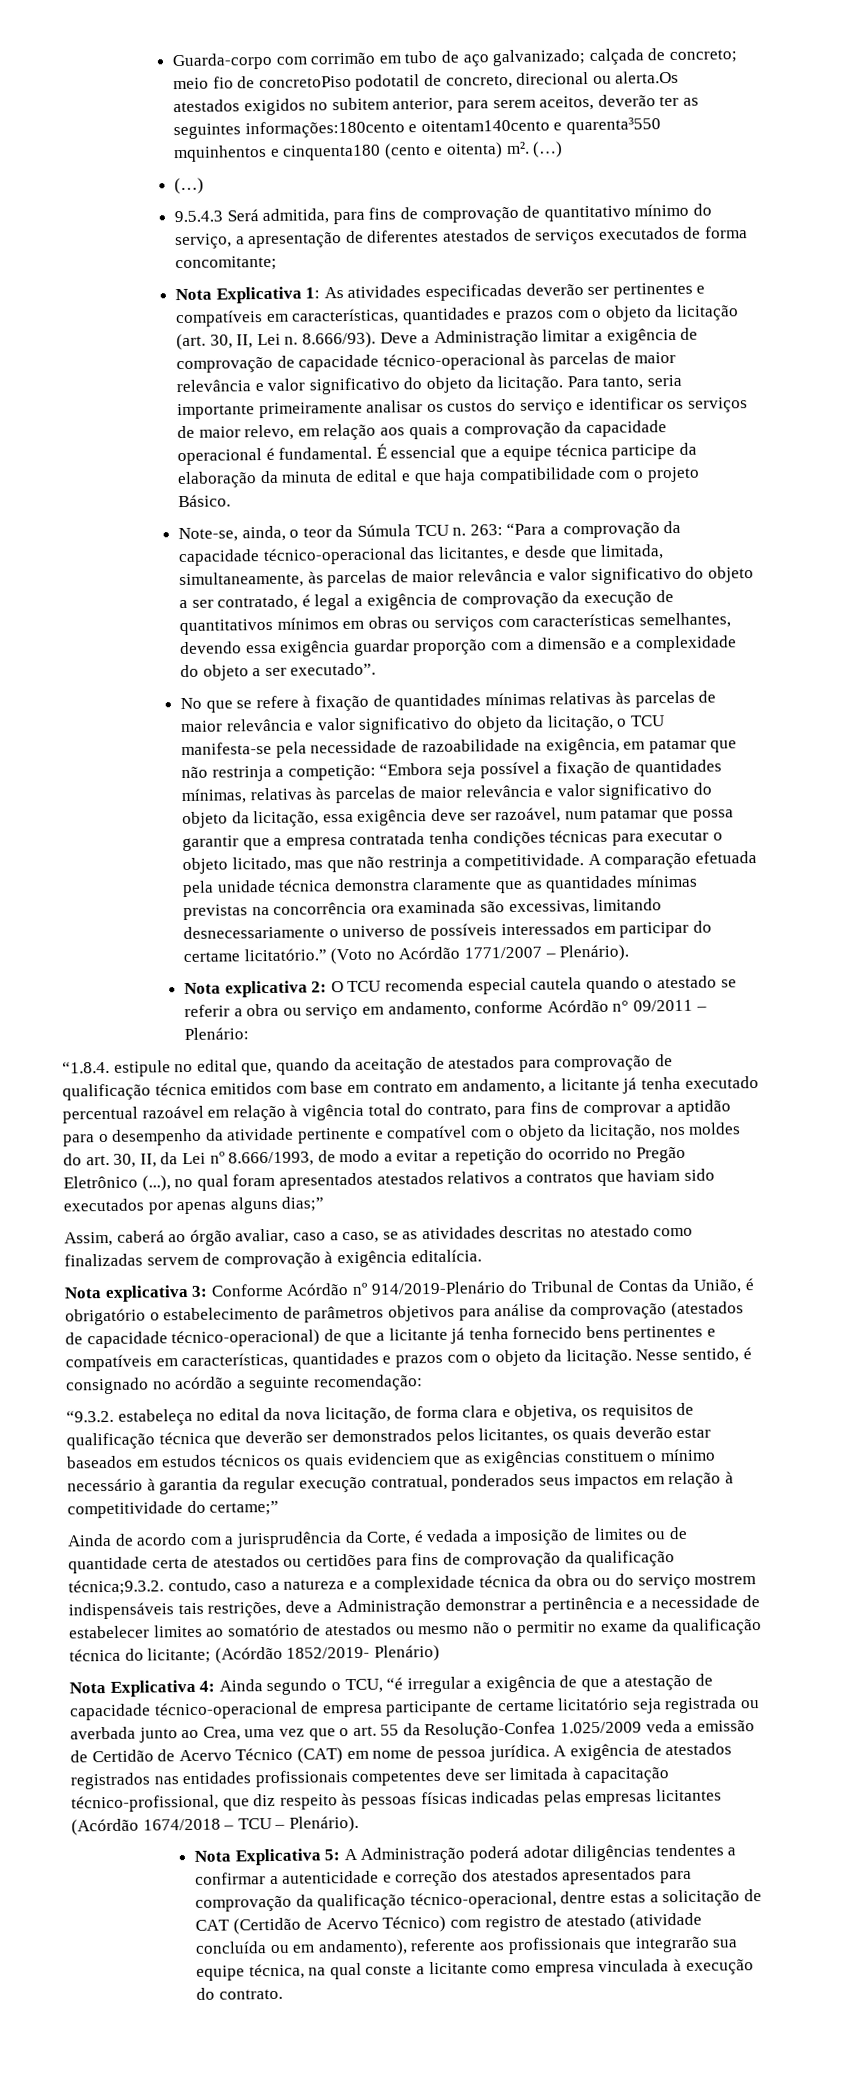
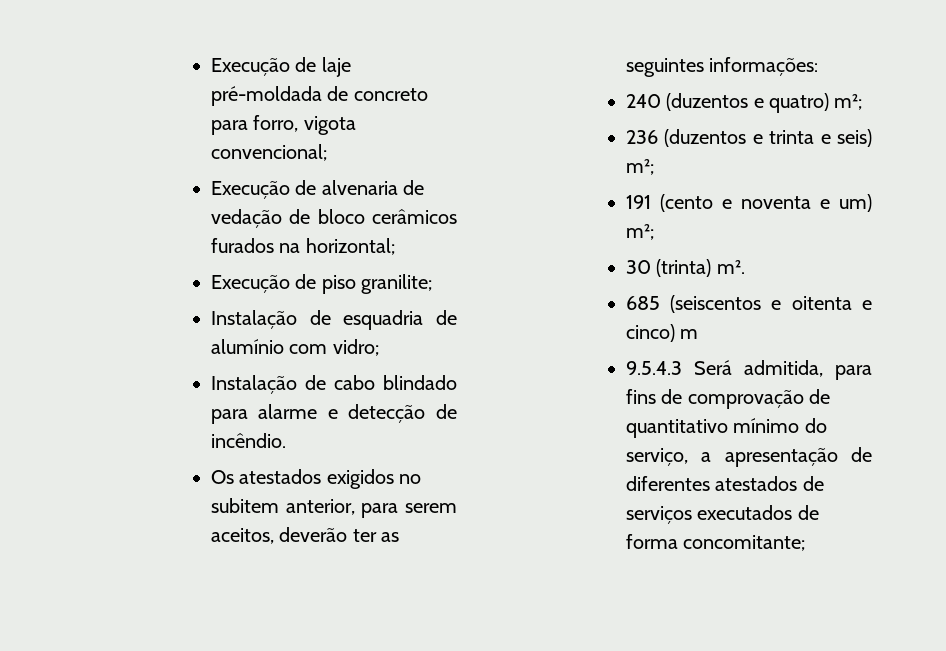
[172,48,737,71] [173,70,680,91] Guarda-corpo com corrimão em tubo de aço galvanizado; calçada de concreto; meio fio de concretoPiso podotatil de concreto, direcional ou alerta.Os -> [210,57,351,77] [210,86,428,106] [210,115,356,135] [210,144,327,161] [210,180,425,199] [210,209,457,228] [210,238,395,255] [210,274,433,294] [210,310,457,330] [210,339,379,356] [210,375,458,394] [210,404,457,424] [210,433,286,448] [210,470,234,484] Execução de laje pré-moldada de concreto para forro, vigota convencional; // Execução de alvenaria de vedação de bloco cerâmicos furados na horizontal; // Execução de piso granilite; // Instalação de esquadria de alumínio com vidro; // Instalação de cabo blindado para alarme e detecção de incêndio. // Os
[244,117,661,139] [173,141,564,163] [174,177,205,195] informações:180cento e oitentam140cento e quarenta³550 mquinhentos e cinquenta180 (cento e oitenta) m². (…) // (…) -> [709,57,819,76] [625,93,863,113] [625,129,872,147] [625,159,654,175] [625,194,872,212] [625,224,654,240] [625,259,745,277] [625,295,872,313] [625,324,699,342] informações: // 240 (duzentos e quatro) m²; // 236 (duzentos e trinta e seis) m²; // 191 (cento e noventa e um) m²; // 30 (trinta) m². // 685 (seiscentos e oitenta e cinco) m
[175,282,706,304] [175,304,739,328] [176,327,699,351] [176,351,677,374] [176,374,682,395] [177,397,748,420] [177,420,667,441] [177,442,697,466] [177,466,700,489] [178,494,232,508] [178,520,682,543] [178,544,665,567] [179,566,754,589] [179,590,674,611] [179,612,731,636] [180,635,737,657] [180,662,377,681] [180,690,717,713] [180,714,665,734] [181,737,738,758] [181,759,722,782] [181,782,712,805] [182,807,734,829] [182,829,723,852] [182,851,757,875] [182,874,698,898] [183,898,663,921] [183,920,712,941] [183,944,630,965] [184,975,737,998] [184,999,707,1020] [184,1027,250,1041] [62,1054,674,1077] [62,1076,759,1101] [62,1099,732,1124] [63,1122,742,1147] [63,1146,687,1168] [63,1168,716,1192] [63,1196,325,1215] [64,1224,694,1247] [64,1249,482,1269] [64,1278,754,1303] [65,1301,744,1326] [65,1325,717,1349] [65,1347,752,1372] [66,1374,423,1395] [66,1402,695,1426] [66,1426,712,1450] [66,1448,717,1470] [67,1471,735,1495] [67,1500,280,1519] [67,1526,688,1549] [68,1550,676,1574] [68,1573,757,1596] [68,1595,761,1620] [69,1618,763,1639] [69,1644,440,1664] [69,1673,713,1697] [69,1696,760,1721] [70,1720,755,1743] [70,1742,733,1764] [70,1767,670,1790] [71,1788,722,1813] [71,1815,359,1836] [194,1843,737,1866] [195,1867,692,1887] [195,1889,762,1912] [195,1912,703,1935] [195,1936,739,1957] [196,1959,754,1981] [196,1987,283,2000] // Nota Explicativa 1: As atividades especificadas deverão ser pertinentes e compatíveis em características, quantidades e prazos com o objeto da licitação (art. 30, II, Lei n. 8.666/93). Deve a Administração limitar a exigência de comprovação de capacidade técnico-operacional às parcelas de maior relevância e valor significativo do objeto da licitação. Para tanto, seria importante primeiramente analisar os custos do serviço e identificar os serviços de maior relevo, em relação aos quais a comprovação da capacidade operacional é fundamental. É essencial que a equipe técnica participe da elaboração da minuta de edital e que haja compatibilidade com o projeto Básico. // Note-se, ainda, o teor da Súmula TCU n. 263: “Para a comprovação da capacidade técnico-operacional das licitantes, e desde que limitada, simultaneamente, às parcelas de maior relevância e valor significativo do objeto a ser contratado, é legal a exigência de comprovação da execução de quantitativos mínimos em obras ou serviços com características semelhantes, devendo essa exigência guardar proporção com a dimensão e a complexidade do objeto a ser executado”. // No que se refere à fixação de quantidades mínimas relativas às parcelas de maior relevância e valor significativo do objeto da licitação, o TCU manifesta-se pela necessidade de razoabilidade na exigência, em patamar que não restrinja a competição: “Embora seja possível a fixação de quantidades mínimas, relativas às parcelas de maior relevância e valor significativo do objeto da licitação, essa exigência deve ser razoável, num patamar que possa garantir que a empresa contratada tenha condições técnicas para executar o objeto licitado, mas que não restrinja a competitividade. A comparação efetuada pela unidade técnica demonstra claramente que as quantidades mínimas previstas na concorrência ora examinada são excessivas, limitando desnecessariamente o universo de possíveis interessados em participar do certame licitatório.” (Voto no Acórdão 1771/2007 – Plenário). // Nota explicativa 2: O TCU recomenda especial cautela quando o atestado se referir a obra ou serviço em andamento, conforme Acórdão n° 09/2011 – Plenário: // “1.8.4. estipule no edital que, quando da aceitação de atestados para comprovação de qualificação técnica emitidos com base em contrato em andamento, a licitante já tenha executado percentual razoável em relação à vigência total do contrato, para fins de comprovar a aptidão para o desempenho da atividade pertinente e compatível com o objeto da licitação, nos moldes do art. 30, II, da Lei nº 8.666/1993, de modo a evitar a repetição do ocorrido no Pregão Eletrônico (...), no qual foram apresentados atestados relativos a contratos que haviam sido executados por apenas alguns dias;” // Assim, caberá ao órgão avaliar, caso a caso, se as atividades descritas no atestado como finalizadas servem de comprovação à exigência editalícia. // Nota explicativa 3: Conforme Acórdão nº 914/2019-Plenário do Tribunal de Contas da União, é obrigatório o estabelecimento de parâmetros objetivos para análise da comprovação (atestados de capacidade técnico-operacional) de que a licitante já tenha fornecido bens pertinentes e compatíveis em características, quantidades e prazos com o objeto da licitação. Nesse sentido, é consignado no acórdão a seguinte recomendação: // “9.3.2. estabeleça no edital da nova licitação, de forma clara e objetiva, os requisitos de qualificação técnica que deverão ser demonstrados pelos licitantes, os quais deverão estar baseados em estudos técnicos os quais evidenciem que as exigências constituem o mínimo necessário à garantia da regular execução contratual, ponderados seus impactos em relação à competitividade do certame;” // Ainda de acordo com a jurisprudência da Corte, é vedada a imposição de limites ou de quantidade certa de atestados ou certidões para fins de comprovação da qualificação técnica;9.3.2. contudo, caso a natureza e a complexidade técnica da obra ou do serviço mostrem indispensáveis tais restrições, deve a Administração demonstrar a pertinência e a necessidade de estabelecer limites ao somatório de atestados ou mesmo não o permitir no exame da qualificação técnica do licitante; (Acórdão 1852/2019- Plenário) // Nota Explicativa 4: Ainda segundo o TCU, “é irregular a exigência de que a atestação de capacidade técnico-operacional de empresa participante de certame licitatório seja registrada ou averbada junto ao Crea, uma vez que o art. 55 da Resolução-Confea 1.025/2009 veda a emissão de Certidão de Acervo Técnico (CAT) em nome de pessoa jurídica. A exigência de atestados registrados nas entidades profissionais competentes deve ser limitada à capacitação técnico-profissional, que diz respeito às pessoas físicas indicadas pelas empresas licitantes (Acórdão 1674/2018 – TCU – Plenário). // Nota Explicativa 5: A Administração poderá adotar diligências tendentes a confirmar a autenticidade e correção dos atestados apresentados para comprovação da qualificação técnico-operacional, dentre estas a solicitação de CAT (Certidão de Acervo Técnico) com registro de atestado (atividade concluída ou em andamento), referente aos profissionais que integrarão sua equipe técnica, na qual conste a licitante como empresa vinculada à execução do contrato. -> (806, 543) none

